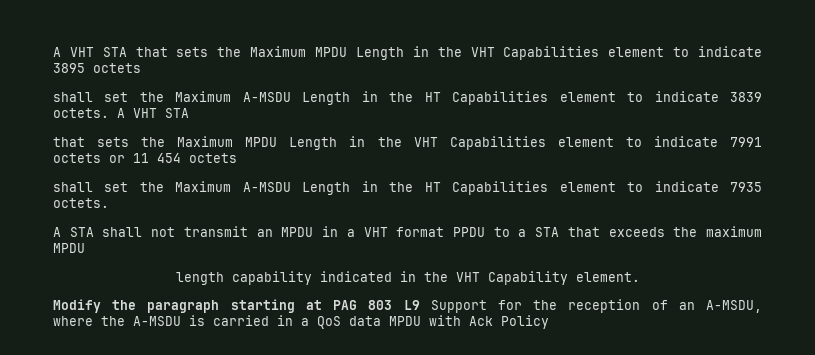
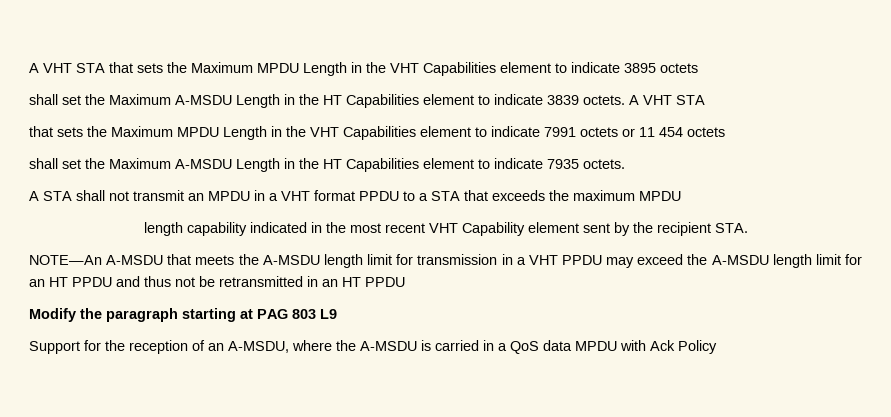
[455,271,640,285] VHT Capability element. -> [349,222,748,236] [29,254,862,268] [29,276,405,287] most recent VHT Capability element sent by the recipient STA. // NOTE—An A-MSDU that meets the A-MSDU length limit for transmission in a VHT PPDU may exceed the A-MSDU length limit for an HT PPDU and thus not be retransmitted in an HT PPDU
(420, 305) none -> (337, 314) //

